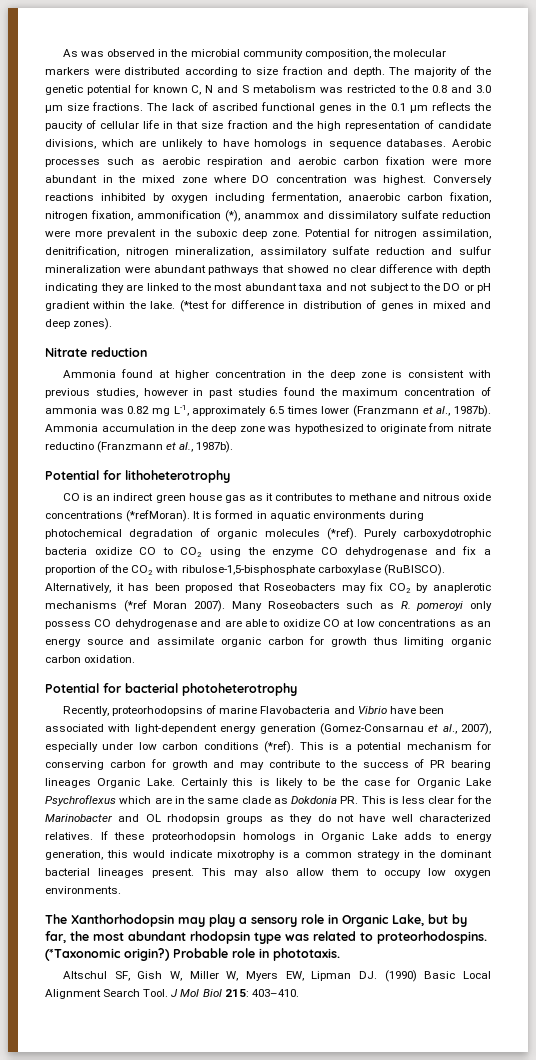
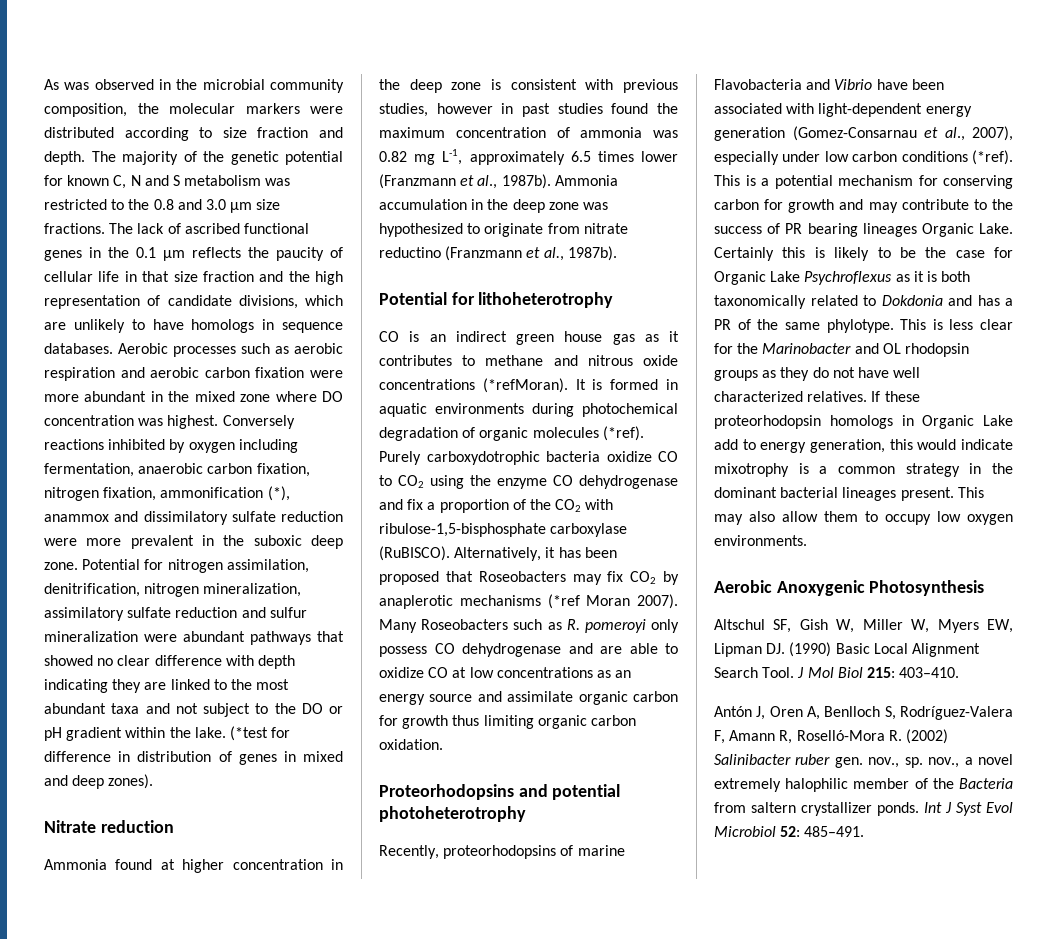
[45,683,178,693] Potential for bacterial -> [379,784,621,800] Proteorhodopsins and potential
[119,796,359,804] which are in the same clade as Dokdonia PR. -> [895,271,971,282] [714,295,1013,309] [714,319,894,333] as it is both taxonomically related to Dokdonia and has a PR of the same phylotype.
[404,832,432,840] adds -> [714,439,738,450] add
[45,914,467,927] [45,931,487,944] [45,948,340,961] The Xanthorhodopsin may play a sensory role in Organic Lake, but by far, the most abundant rhodopsin type was related to proteorhodospins. (*Taxonomic origin?) Probable role in phototaxis. -> [714,580,985,596] Aerobic Anoxygenic Photosynthesis
(299, 993) none -> [714,706,1013,720] [714,729,948,744] [714,754,1013,768] [714,778,1013,792] [714,802,1013,816] [714,826,865,837] // Antón J, Oren A, Benlloch S, Rodríguez-Valera F, Amann R, Roselló-Mora R. (2002) Salinibacter ruber gen. nov., sp. nov., a novel extremely halophilic member of the Bacteria from saltern crystallizer ponds. Int J Syst Evol Microbiol 52: 485–491.

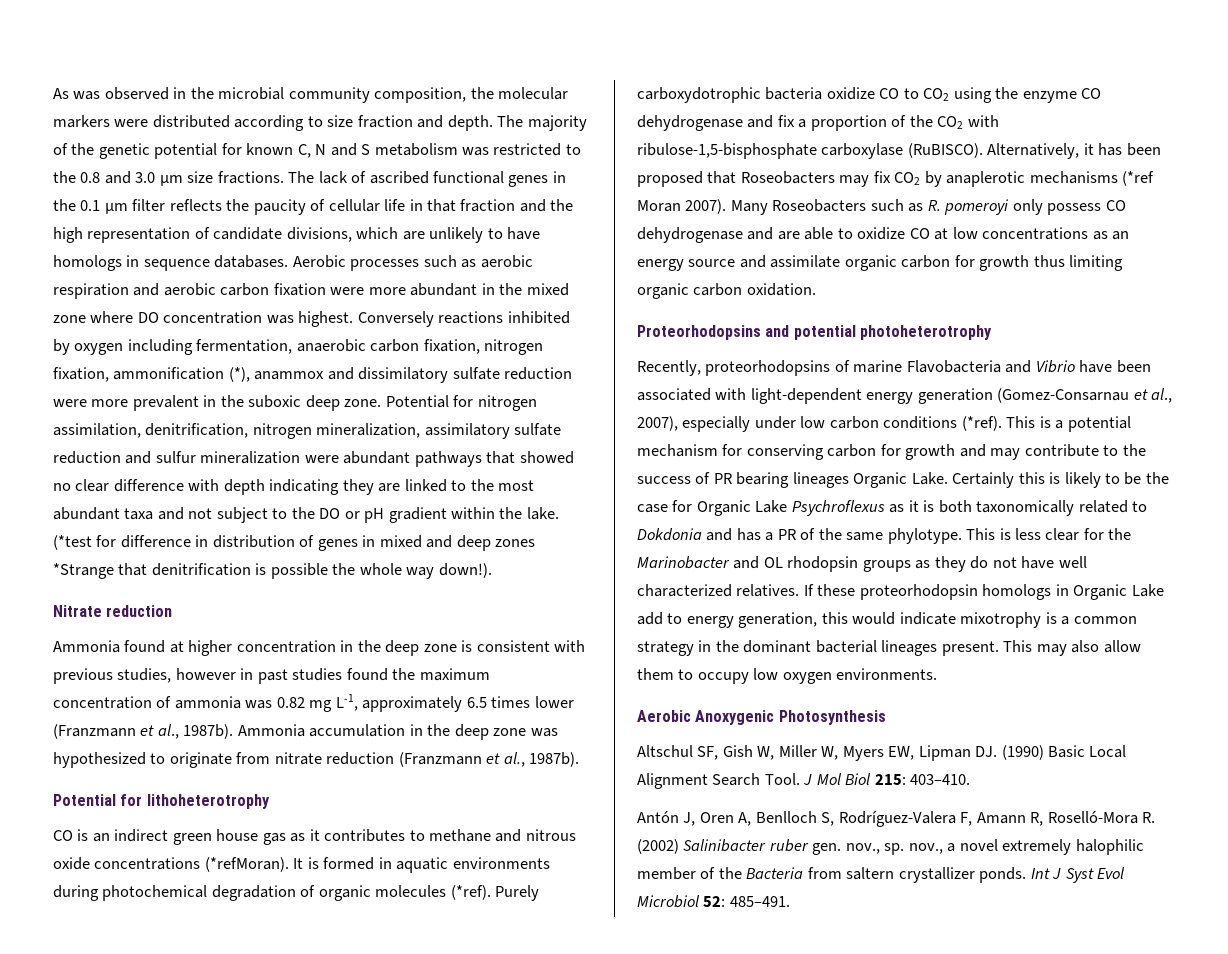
(185, 255) none -> [132,199,166,211] filter
[173,271,198,282] size -> (457, 205) none
[108,774,154,789] zones). -> [495,539,536,547] [53,563,492,579] zones *Strange that denitrification is possible the whole way down!).
[379,247,441,258] reductino -> [326,752,395,765] reduction

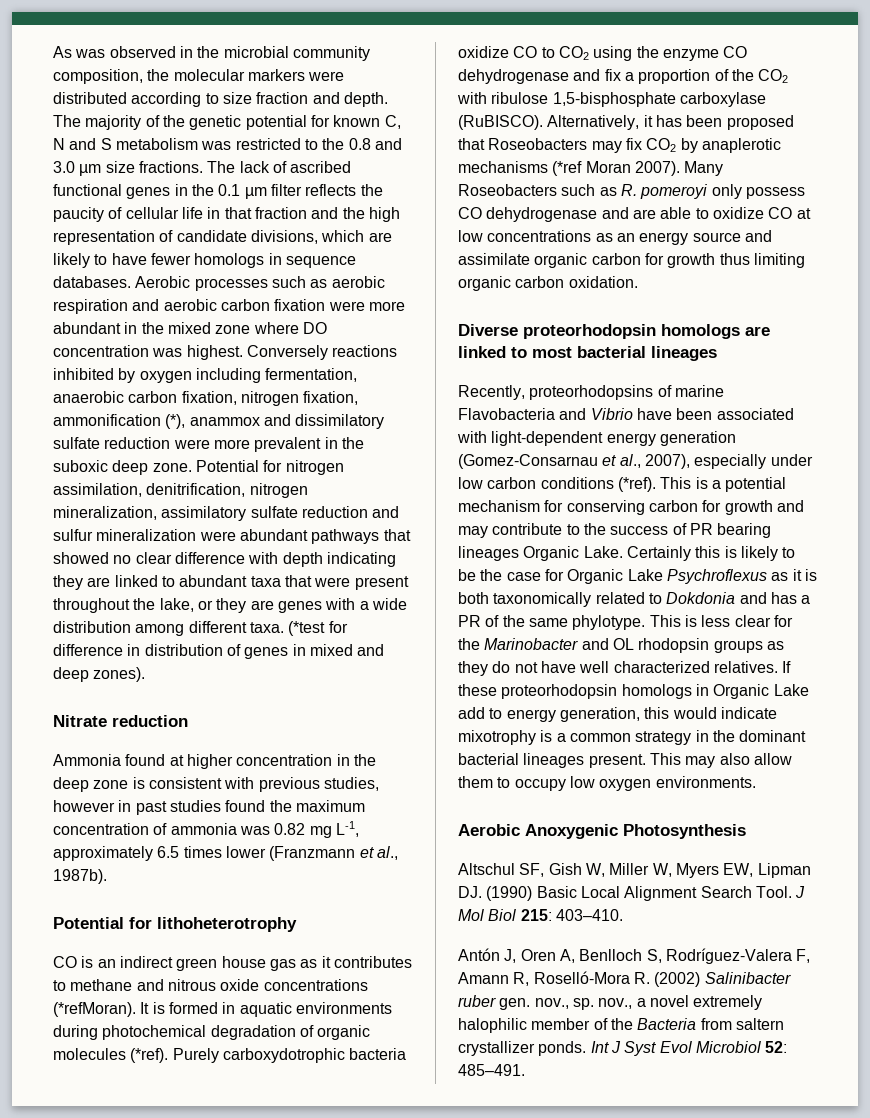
[429,227,484,243] unlikely -> [53,253,90,268] likely
(541, 233) none -> [150,253,191,265] fewer
[470,479,535,491] [53,507,559,523] the most abundant taxa and not subject to the DO or pH gradient within the lake. -> [179,575,409,590] [53,598,407,613] [53,621,284,636] abundant taxa that were present throughout the lake, or they are genes with a wide distribution among different taxa.
[495,539,536,547] [53,563,492,579] zones *Strange that denitrification is possible the whole way down!). -> [93,667,146,682] zones).
[237,724,558,740] [53,752,580,768] Ammonia accumulation in the deep zone was hypothesized to originate from nitrate reduction (Franzmann et al., 1987b). -> (107, 876) none
[637,143,817,159] ribulose-1,5-bisphosphate -> [491,92,676,107] ribulose 1,5-bisphosphate
[637,325,992,340] Proteorhodopsins and potential photoheterotrophy -> [458,324,770,339] [458,346,717,361] Diverse proteorhodopsin homologs are linked to most bacterial lineages

